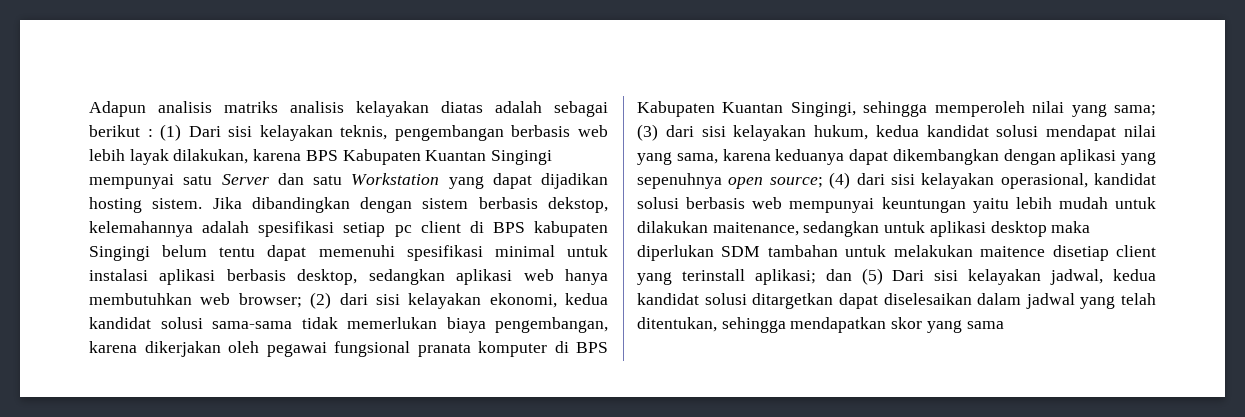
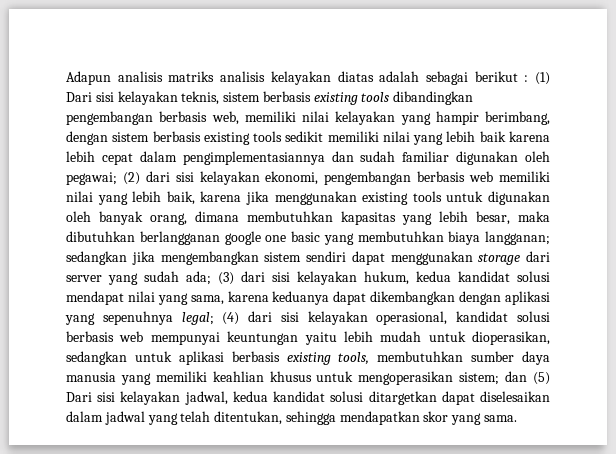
[394,125,608,141] [89,149,553,165] [89,173,608,189] [89,197,608,213] [89,221,608,237] [89,245,608,261] [89,269,608,285] [89,293,302,308] pengembangan berbasis web lebih layak dilakukan, karena BPS Kabupaten Kuantan Singingi mempunyai satu Server dan satu Workstation yang dapat dijadikan hosting sistem. Jika dibandingkan dengan sistem berbasis dekstop, kelemahannya adalah spesifikasi setiap pc client di BPS kabupaten Singingi belum tentu dapat memenuhi spesifikasi minimal untuk instalasi aplikasi berbasis desktop, sedangkan aplikasi web hanya membutuhkan web browser; -> [223,91,474,105] [66,111,550,125] [66,131,550,145] [66,151,550,165] [66,172,117,185] sistem berbasis existing tools dibandingkan pengembangan berbasis web, memiliki nilai kelayakan yang hampir berimbang, dengan sistem berbasis existing tools sedikit memiliki nilai yang lebih baik karena lebih cepat dalam pengimplementasiannya dan sudah familiar digunakan oleh pegawai;
[565,293,608,305] [89,317,608,333] [89,341,608,357] [637,101,1156,117] kedua kandidat solusi sama-sama tidak memerlukan biaya pengembangan, karena dikerjakan oleh pegawai fungsional pranata komputer di BPS Kabupaten Kuantan Singingi, sehingga memperoleh nilai yang sama; -> [324,171,550,185] [66,191,551,205] [66,211,550,225] [66,231,550,245] [66,251,550,265] [66,271,211,285] pengembangan berbasis web memiliki nilai yang lebih baik, karena jika menggunakan existing tools untuk digunakan oleh banyak orang, dimana membutuhkan kapasitas yang lebih besar, maka dibutuhkan berlangganan google one basic yang membutuhkan biaya langganan; sedangkan jika mengembangkan sistem sendiri dapat menggunakan storage dari server yang sudah ada;
[728,177,823,189] open source; -> [181,312,214,325] legal;
[637,221,799,236] dilakukan maitenance, -> [472,331,550,345] dioperasikan,
[990,221,1091,237] [637,245,1156,261] [637,269,816,285] desktop maka diperlukan SDM tambahan untuk melakukan maitence disetiap client yang terinstall aplikasi; -> [231,351,550,365] [66,371,500,385] berbasis existing tools, membutuhkan sumber daya manusia yang memiliki keahlian khusus untuk mengoperasikan sistem;
[966,321,1004,329] sama -> [484,415,518,422] sama.

